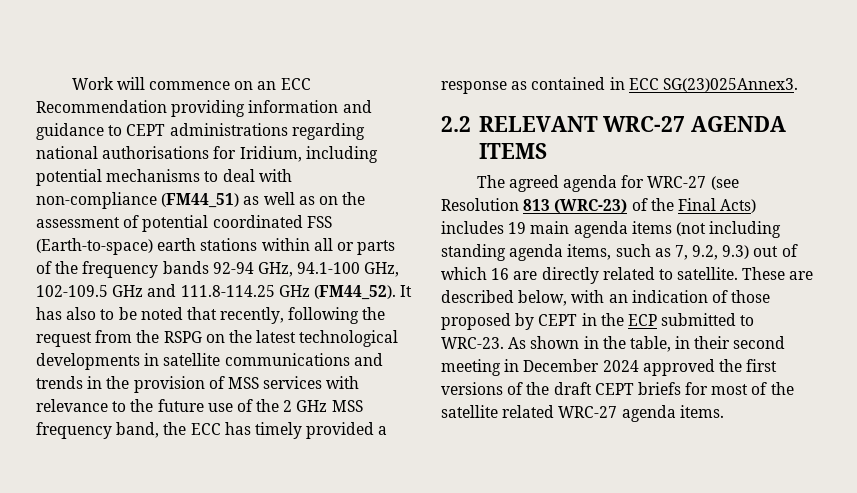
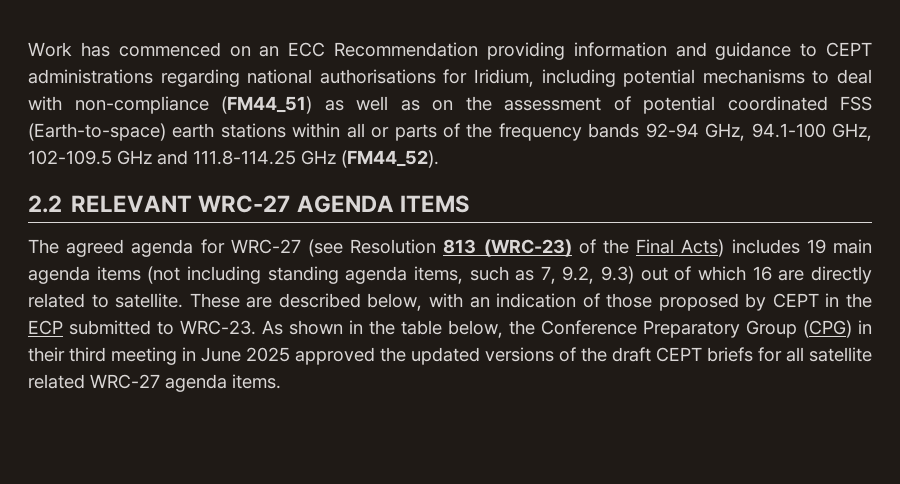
[116,77,231,90] will commence -> [80,42,221,57] has commenced
[400,285,413,297] [36,307,386,324] [36,330,399,347] [36,353,383,370] [36,376,360,393] [36,399,363,412] [36,422,388,439] [441,77,798,94] It has also to be noted that recently, following the request from the RSPG on the latest technological developments in satellite communications and trends in the provision of MSS services with relevance to the future use of the 2 GHz MSS frequency band, the ECC has timely provided a response as contained in ECC SG(23)025Annex3. -> (439, 159) none
[629,336,671,352] table, -> [401,320,852,338] table below, the Conference Preparatory Group (CPG)
[733,336,786,349] second -> [69,347,106,362] third
[523,359,639,372] December 2024 -> [201,347,290,362] June 2025
[746,359,778,372] first -> [411,347,480,365] updated
[711,382,794,395] most of the -> [786,347,804,362] all

